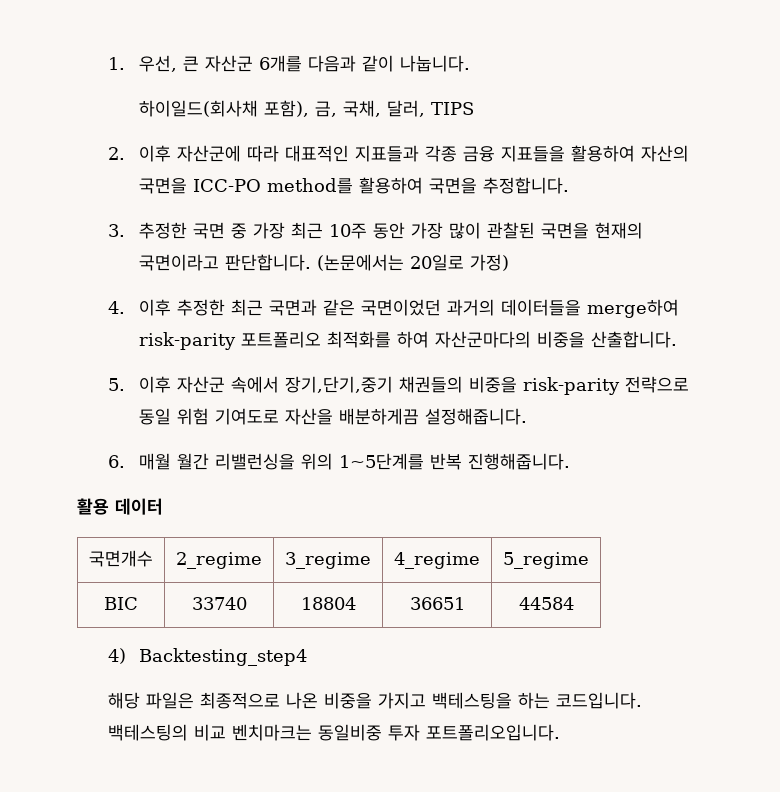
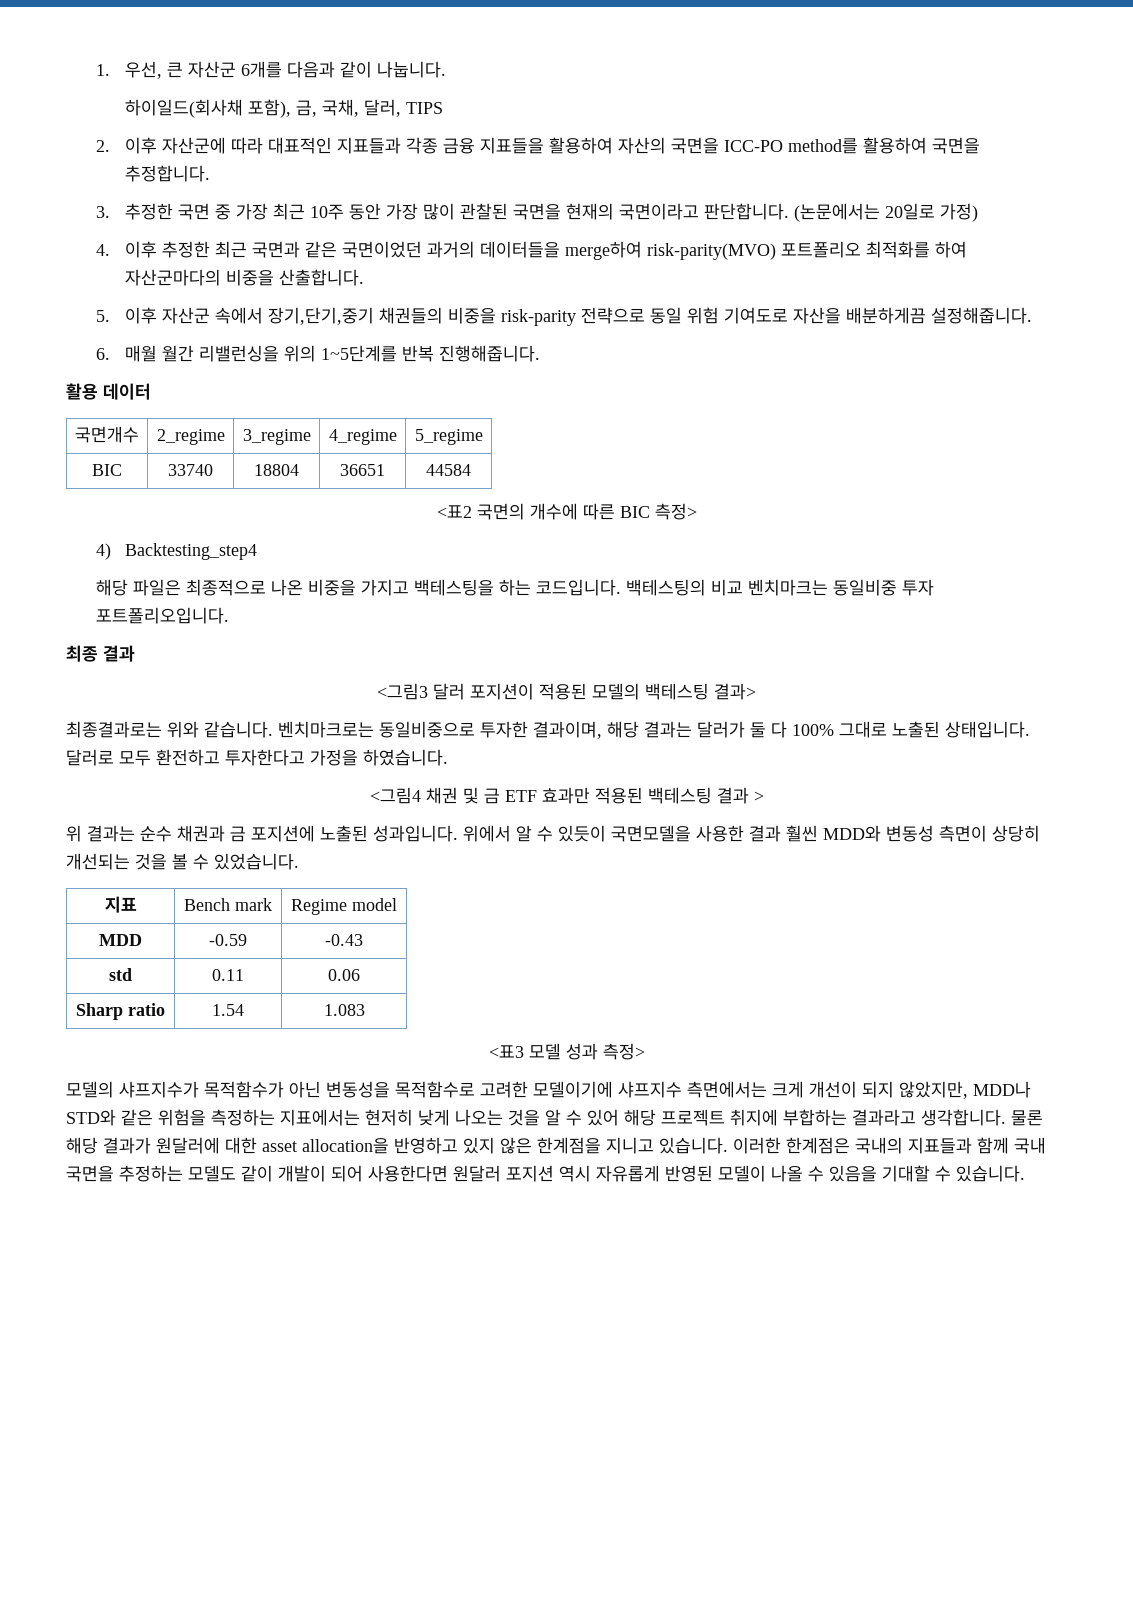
[139,332,237,350] risk-parity -> [647,243,777,260] risk-parity(MVO)
(574, 603) none -> [436,503,697,520] // <표2 국면의 개수에 따른 BIC 측정>
(561, 732) none -> [66,645,135,662] [377,683,756,700] [66,721,1030,739] [66,749,448,766] [369,787,764,804] [66,825,1040,842] [66,853,299,870] [104,896,137,913] [184,898,272,911] [291,898,397,915] [99,934,142,946] [209,934,247,946] [325,934,363,946] [109,968,132,981] [212,969,244,981] [328,969,360,981] [76,1003,165,1020] [212,1004,244,1016] [323,1004,365,1016] [488,1043,645,1060] [66,1081,1031,1099] [66,1109,1043,1126] [66,1137,1046,1154] [66,1165,1025,1182] // 최종 결과 // <그림3 달러 포지션이 적용된 모델의 백테스팅 결과> // 최종결과로는 위와 같습니다. 벤치마크로는 동일비중으로 투자한 결과이며, 해당 결과는 달러가 둘 다 100% 그대로 노출된 상태입니다. 달러로 모두 환전하고 투자한다고 가정을 하였습니다. // <그림4 채권 및 금 ETF 효과만 적용된 백테스팅 결과 > // 위 결과는 순수 채권과 금 포지션에 노출된 성과입니다. 위에서 알 수 있듯이 국면모델을 사용한 결과 훨씬 MDD와 변동성 측면이 상당히 개선되는 것을 볼 수 있었습니다. // 지표 | Bench mark | Regime model // MDD | -0.59 | -0.43 // std | 0.11 | 0.06 // Sharp ratio | 1.54 | 1.083 // <표3 모델 성과 측정> // 모델의 샤프지수가 목적함수가 아닌 변동성을 목적함수로 고려한 모델이기에 샤프지수 측면에서는 크게 개선이 되지 않았지만, MDD나 STD와 같은 위험을 측정하는 지표에서는 현저히 낮게 나오는 것을 알 수 있어 해당 프로젝트 취지에 부합하는 결과라고 생각합니다. 물론 해당 결과가 원달러에 대한 asset allocation을 반영하고 있지 않은 한계점을 지니고 있습니다. 이러한 한계점은 국내의 지표들과 함께 국내 국면을 추정하는 모델도 같이 개발이 되어 사용한다면 원달러 포지션 역시 자유롭게 반영된 모델이 나올 수 있음을 기대할 수 있습니다.

